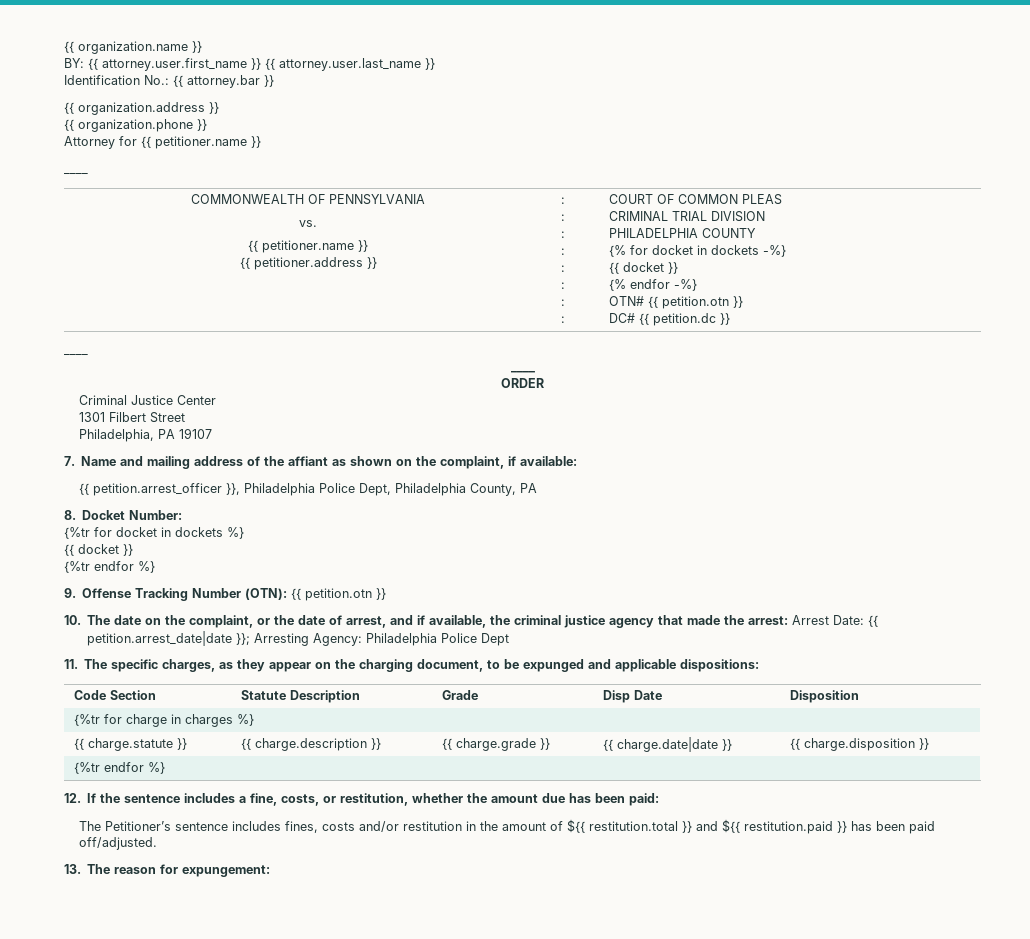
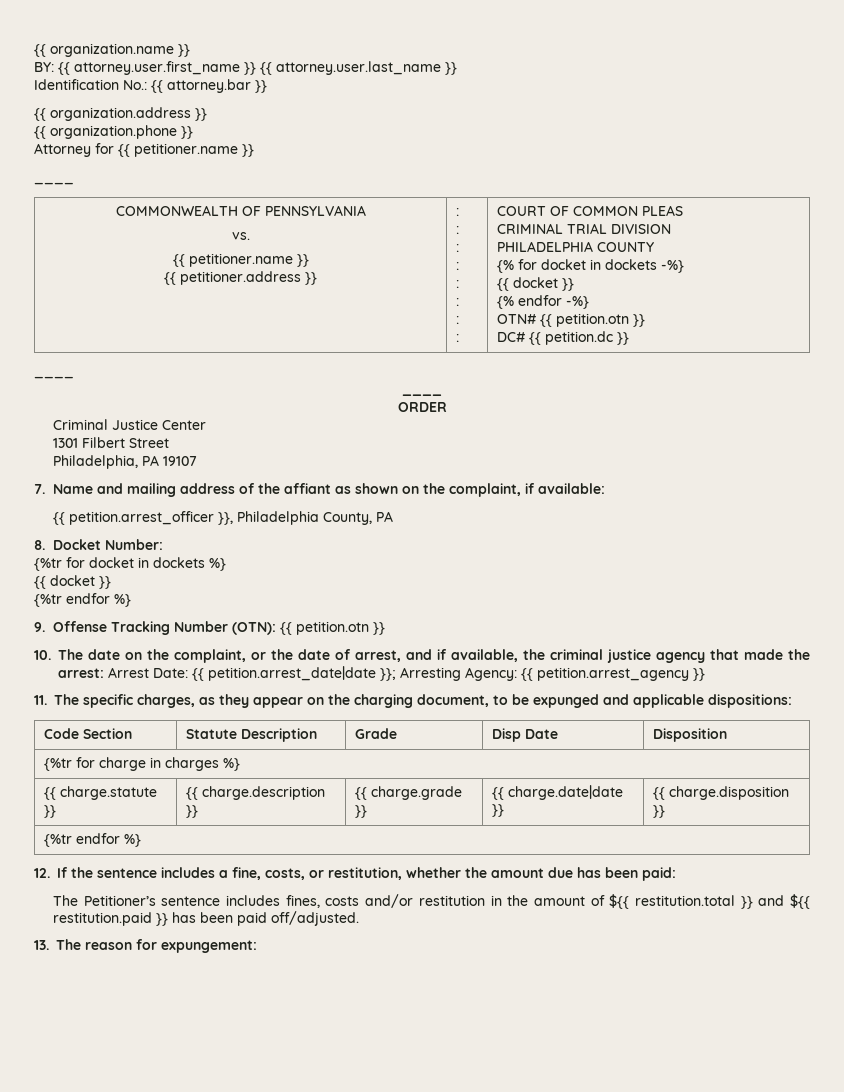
[319,483,467,496] Police Dept, Philadelphia -> (319, 518) none
[366,633,510,646] Philadelphia Police Dept -> [521,667,705,681] {{ petition.arrest_agency }}

